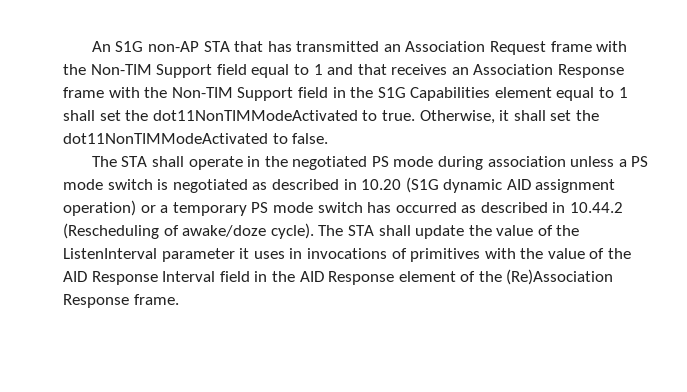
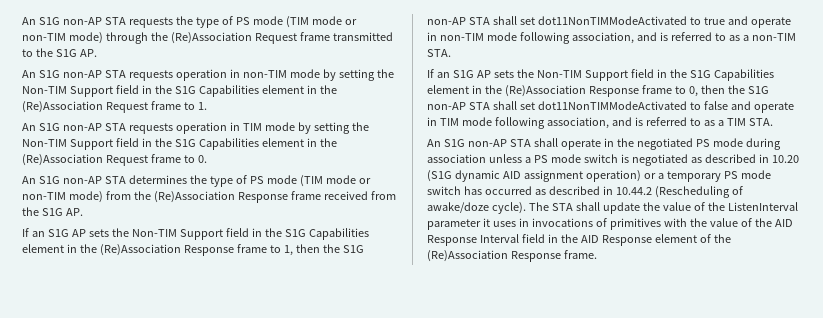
[91,41,628,55] [63,64,625,78] [63,87,628,101] [63,110,599,124] [63,133,329,144] [91,156,117,167] An S1G non-AP STA that has transmitted an Association Request frame with the Non-TIM Support field equal to 1 and that receives an Association Response frame with the Non-TIM Support field in the S1G Capabilities element equal to 1 shall set the dot11NonTIMModeActivated to true. Otherwise, it shall set the dot11NonTIMModeActivated to false. // The -> [22,16,357,28] [22,32,393,44] [22,48,97,57] [22,69,394,81] [22,85,337,97] [22,101,207,113] [22,122,369,134] [22,138,337,150] [22,154,207,166] [22,175,371,187] [22,191,396,203] [22,207,83,216] [22,228,369,240] [22,244,364,256] [427,16,791,28] [427,32,796,44] [427,49,451,57] [427,69,774,81] [427,85,769,97] [427,101,794,113] [427,117,773,129] [427,139,507,147] An S1G non-AP STA requests the type of PS mode (TIM mode or non-TIM mode) through the (Re)Association Request frame transmitted to the S1G AP. // An S1G non-AP STA requests operation in non-TIM mode by setting the Non-TIM Support field in the S1G Capabilities element in the (Re)Association Request frame to 1. // An S1G non-AP STA requests operation in TIM mode by setting the Non-TIM Support field in the S1G Capabilities element in the (Re)Association Request frame to 0. // An S1G non-AP STA determines the type of PS mode (TIM mode or non-TIM mode) from the (Re)Association Response frame received from the S1G AP. // If an S1G AP sets the Non-TIM Support field in the S1G Capabilities element in the (Re)Association Response frame to 1, then the S1G non-AP STA shall set dot11NonTIMModeActivated to true and operate in non-TIM mode following association, and is referred to as a non-TIM STA. // If an S1G AP sets the Non-TIM Support field in the S1G Capabilities element in the (Re)Association Response frame to 0, then the S1G non-AP STA shall set dot11NonTIMModeActivated to false and operate in TIM mode following association, and is referred to as a TIM STA. // An S1G non-AP

